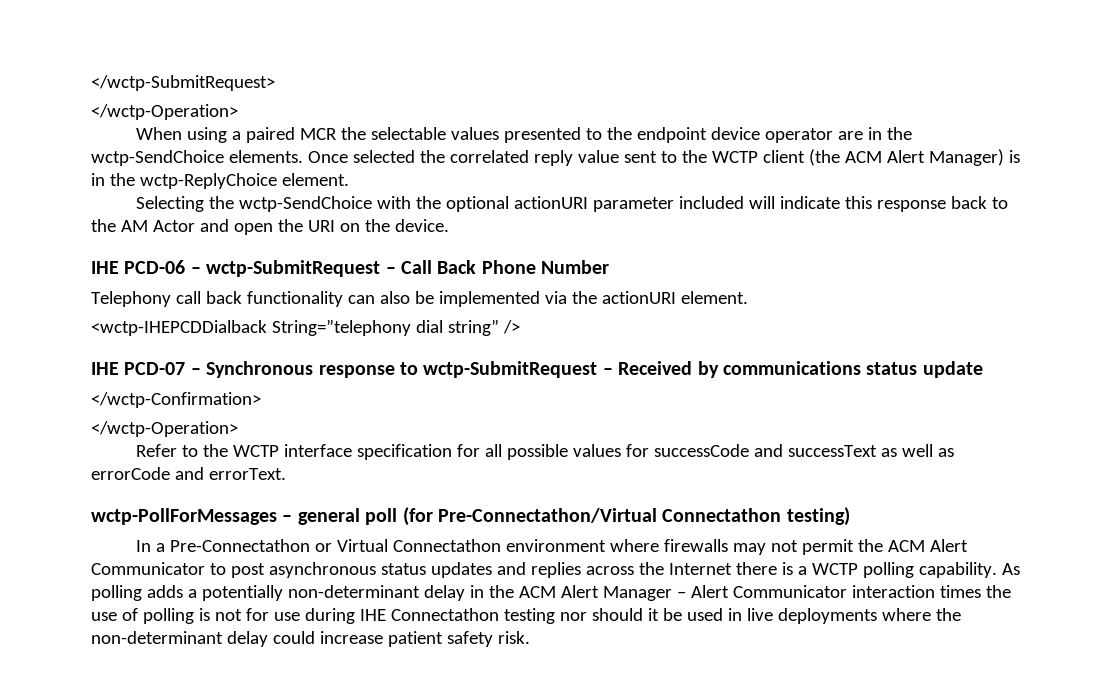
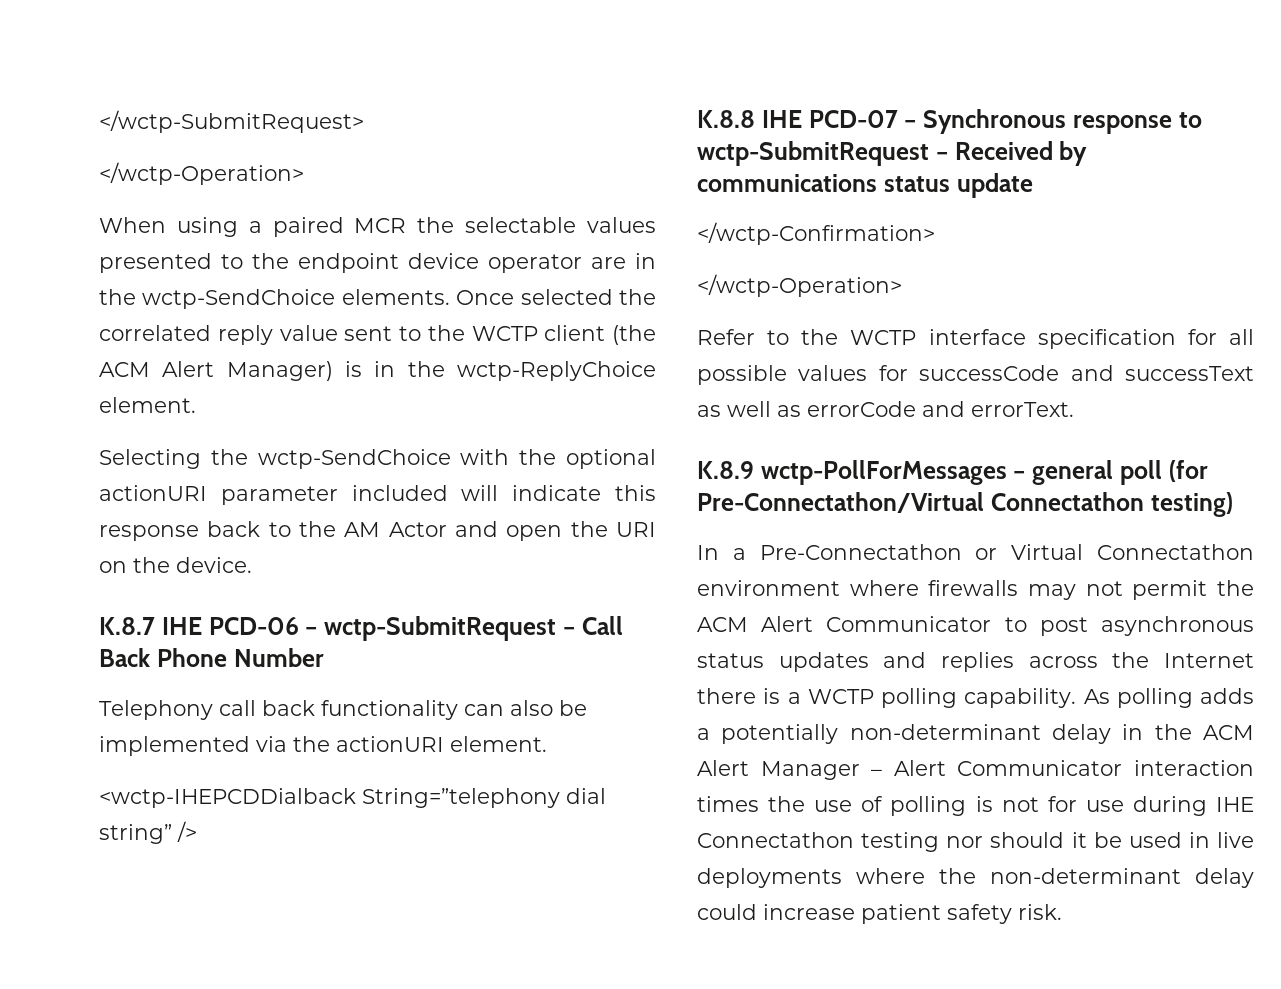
(449, 225) none -> [99,617,155,635] K.8.7
(520, 327) none -> [697,110,755,128] K.8.8
(286, 474) none -> [697,461,754,479] K.8.9

